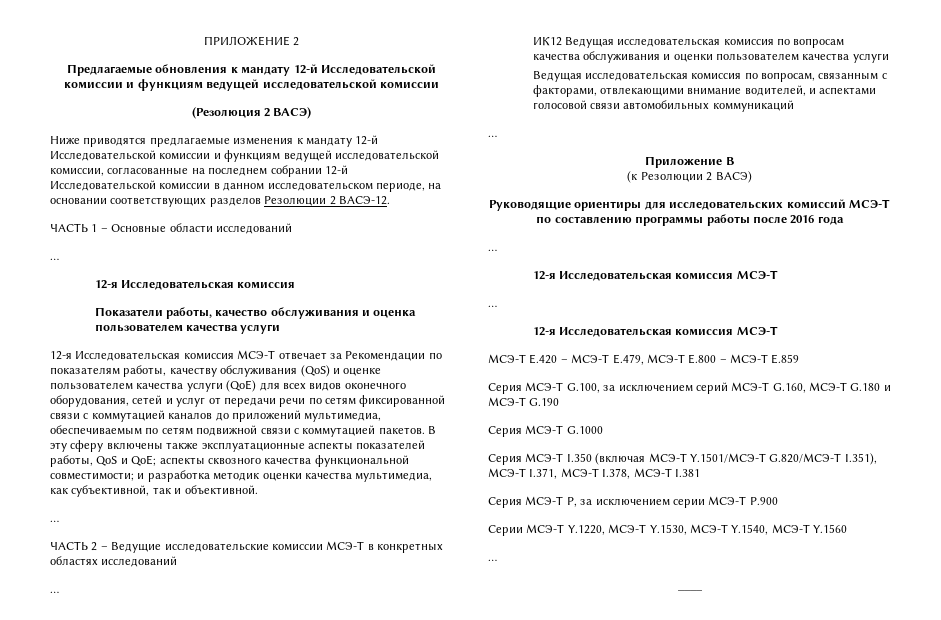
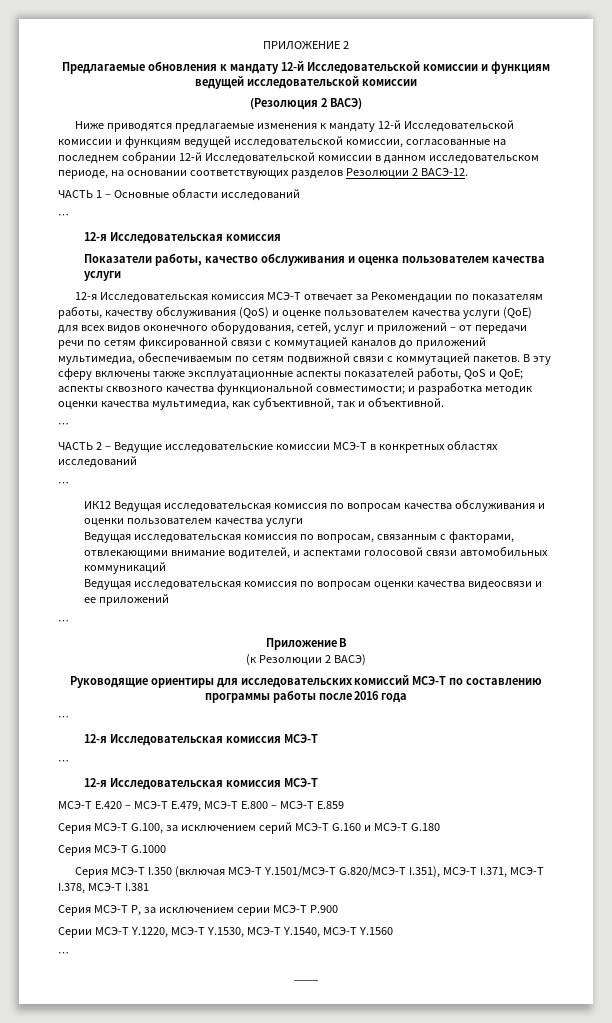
[132,395,206,407] сетей и услуг -> [296,322,456,334] сетей, услуг и приложений –
(794, 106) none -> [84,579,543,590] [84,594,170,606] // Ведущая исследовательская комиссия по вопросам оценки качества видеосвязи и ее приложений
[772,383,806,393] G.160, -> [331,823,371,831] G.160 и
[883,385,891,391] [488,397,560,406] и МСЭ-Т G.190 -> (440, 827) none

